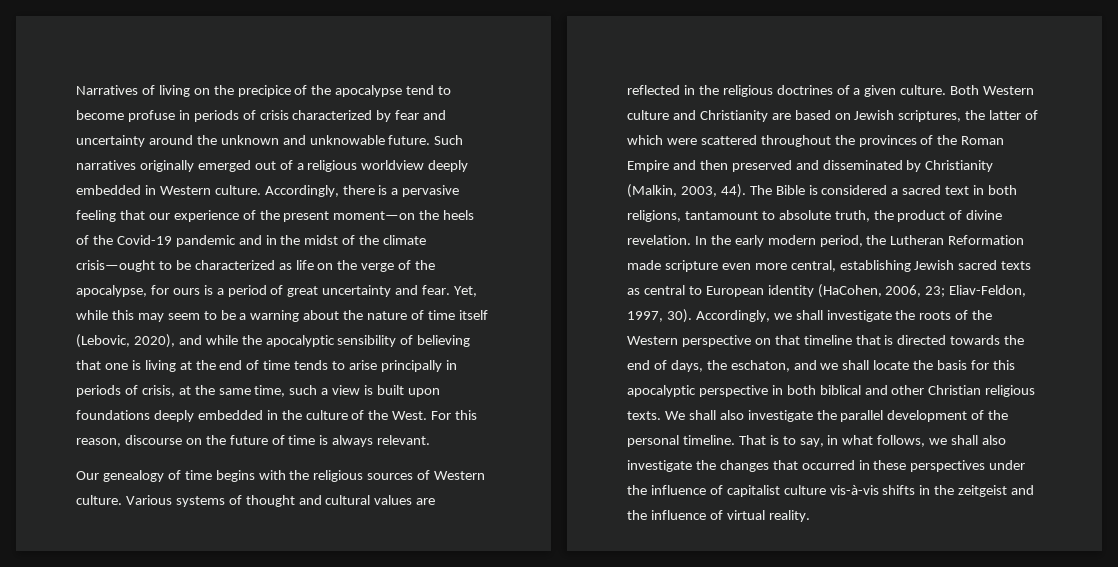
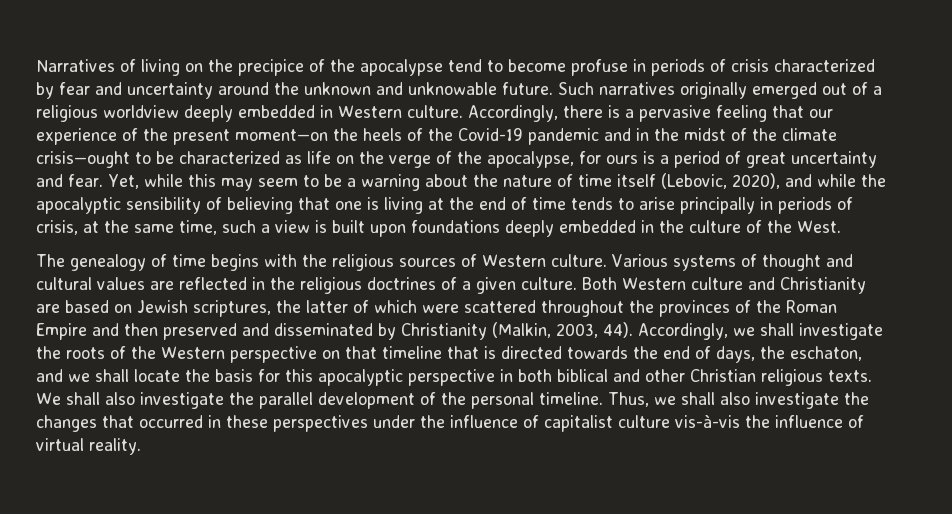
[431,410,478,420] [76,435,431,447] [76,471,99,480] For this reason, discourse on the future of time is always relevant. // Our -> [36,254,65,267] // The
[749,185,1018,195] [627,210,1003,222] [627,235,1025,247] [627,260,1032,272] [627,284,1027,298] [627,309,692,323] The Bible is considered a sacred text in both religions, tantamount to absolute truth, the product of divine revelation. In the early modern period, the Lutheran Reformation made scripture even more central, establishing Jewish sacred texts as central to European identity (HaCohen, 2006, 23; Eliav-Feldon, 1997, 30). -> (633, 330) none
[738,435,926,447] That is to say, in what follows, -> [608,392,649,407] Thus,
[882,485,1035,497] shifts in the zeitgeist and -> (740, 421) none

